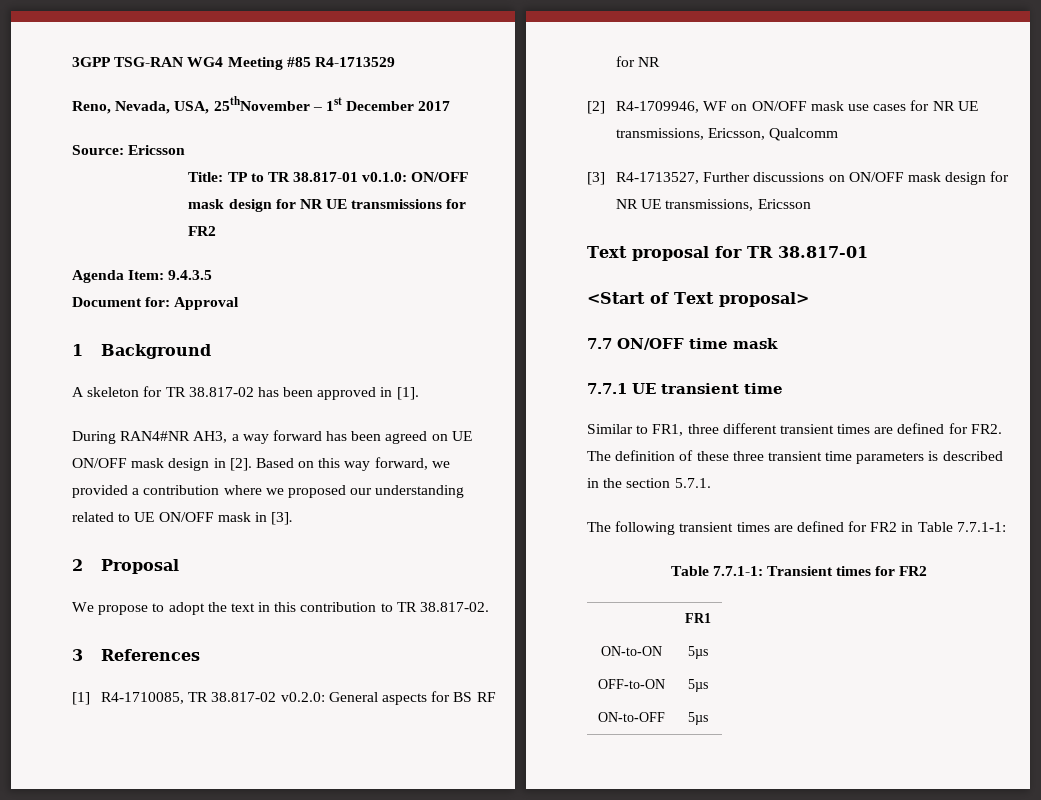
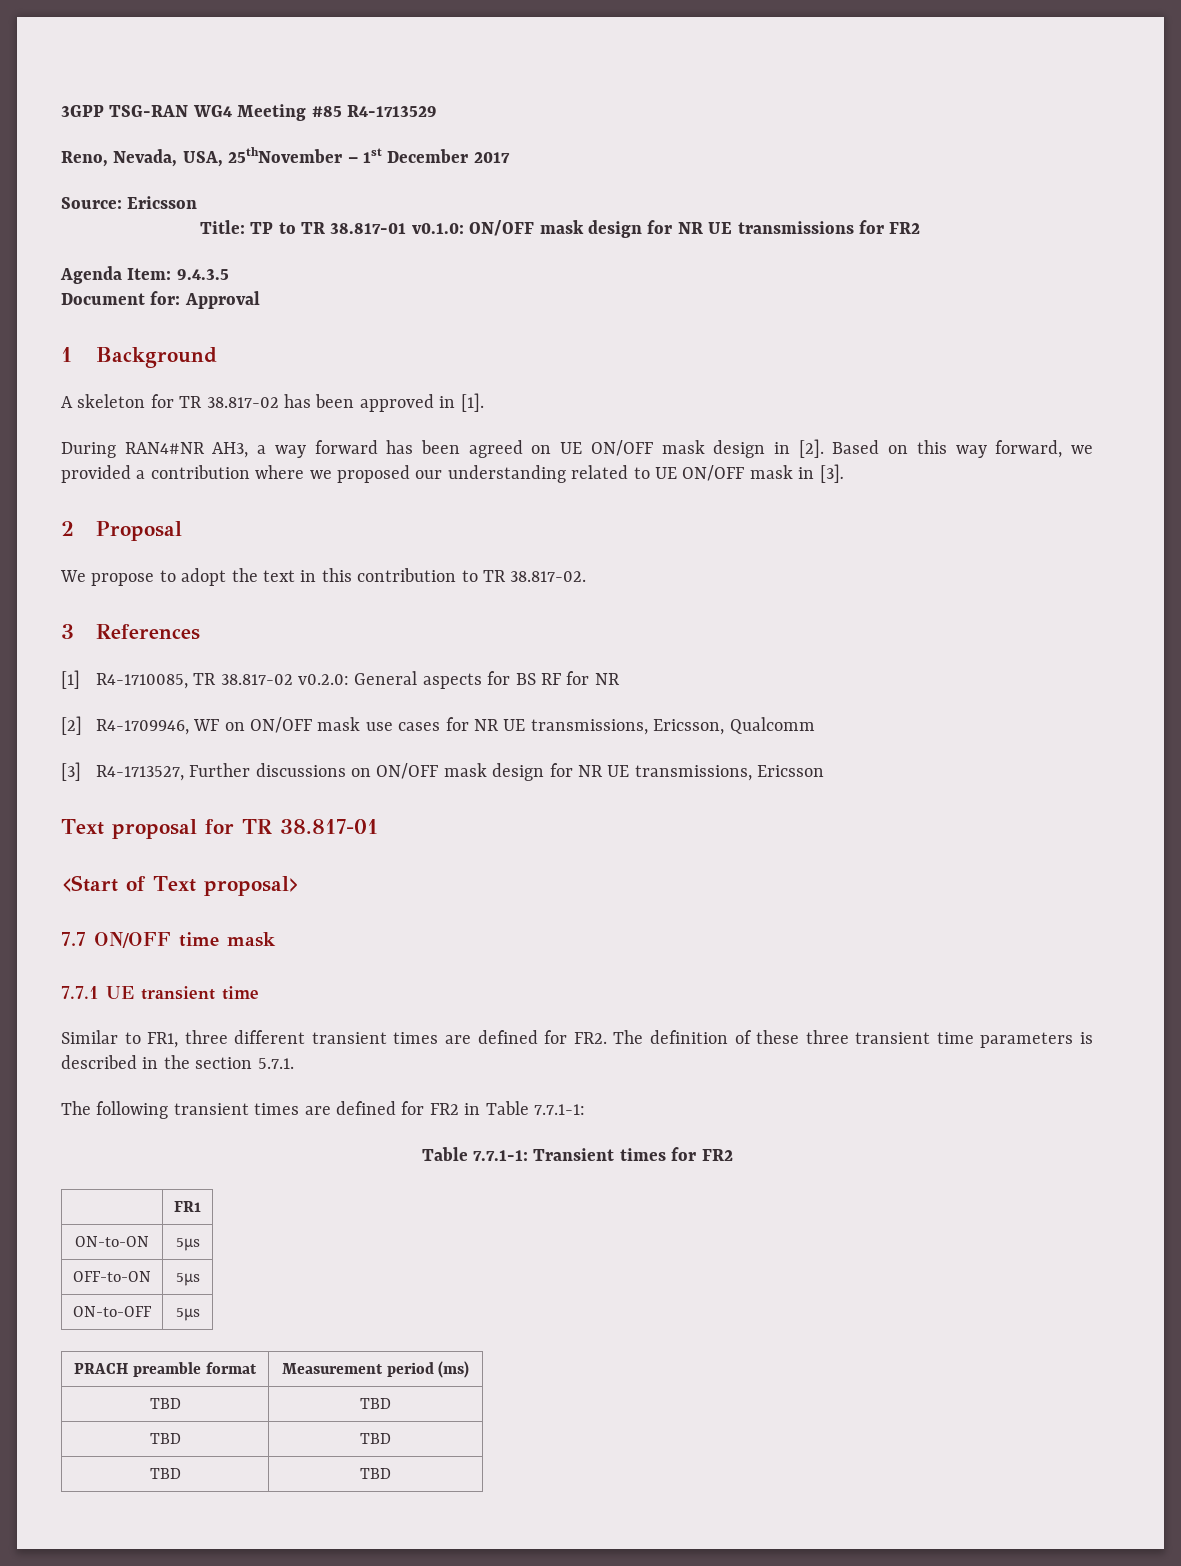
(708, 718) none -> [74,1362,257,1377] [281,1361,470,1378] [149,1398,181,1409] [360,1398,391,1409] [149,1433,181,1444] [360,1433,391,1444] [149,1468,181,1479] [360,1468,391,1479] // PRACH preamble format | Measurement period (ms) // TBD | TBD // TBD | TBD // TBD | TBD

